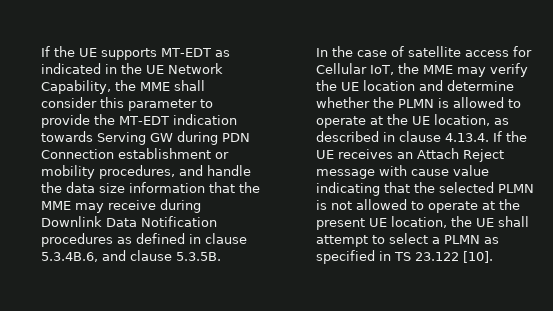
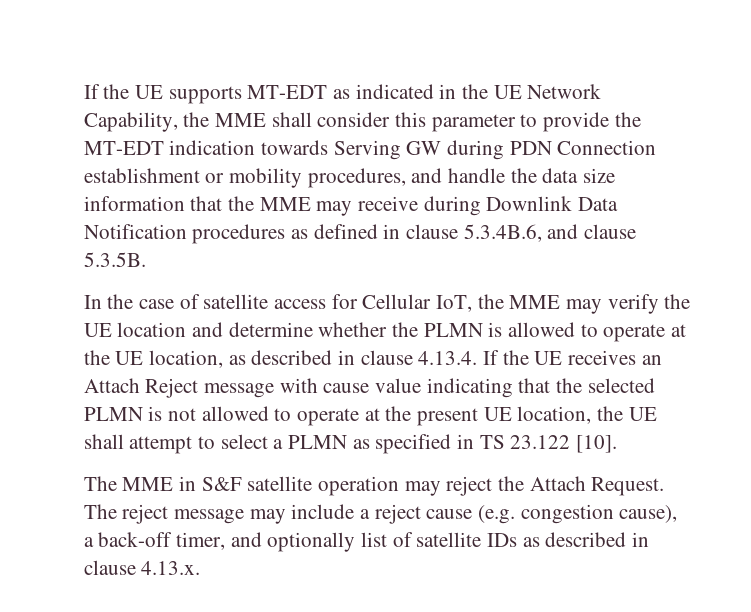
(493, 257) none -> [83,476,665,496] [83,504,678,524] [83,532,650,552] [83,560,201,575] // The MME in S&F satellite operation may reject the Attach Request. The reject message may include a reject cause (e.g. congestion cause), a back-off timer, and optionally list of satellite IDs as described in clause 4.13.x.

